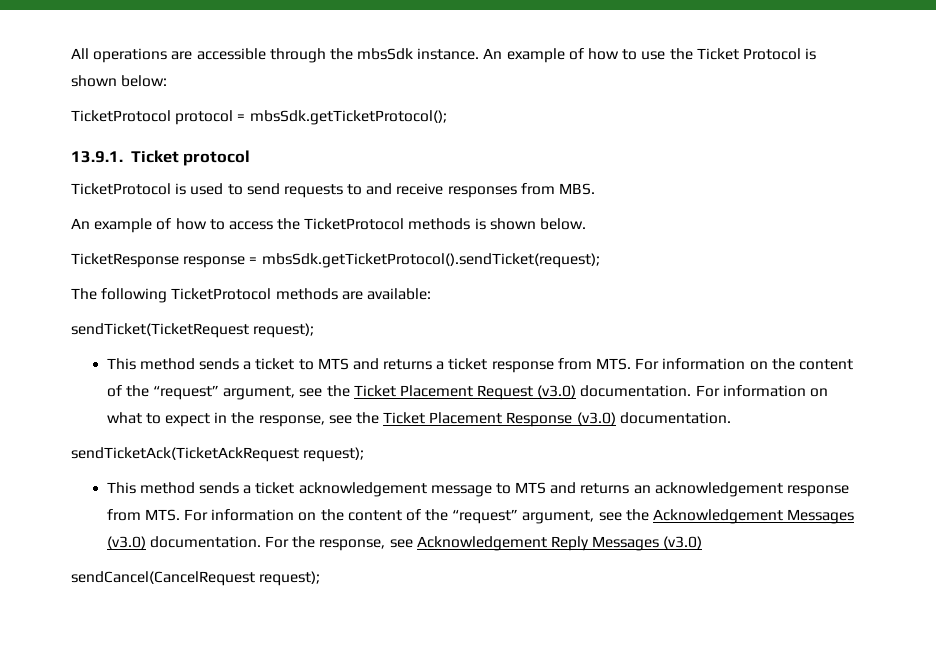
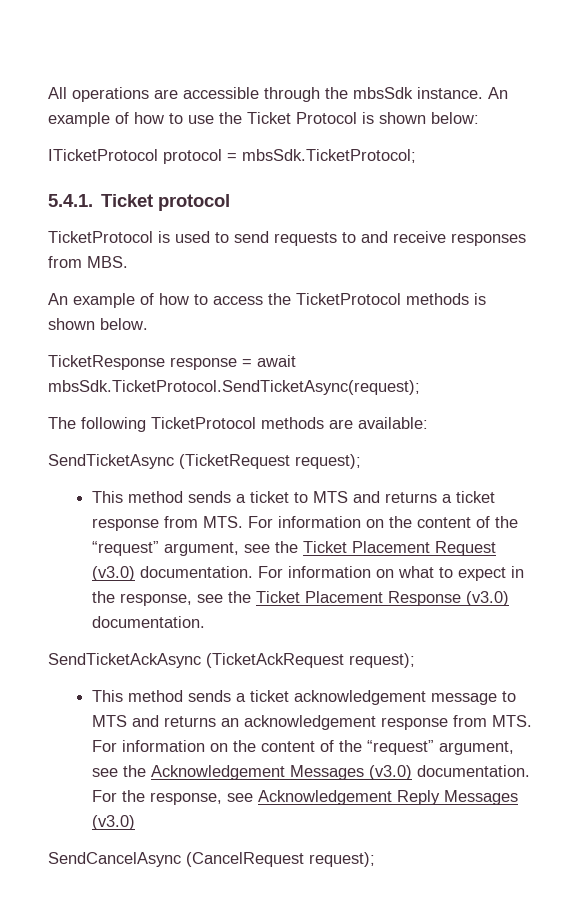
[71,110,171,122] TicketProtocol -> [48,149,158,161] ITicketProtocol
[249,110,447,125] [71,151,123,163] mbsSdk.getTicketProtocol(); // 13.9.1. -> [242,149,416,163] [48,194,93,207] mbsSdk.TicketProtocol; // 5.4.1.
[261,253,600,268] mbsSdk.getTicketProtocol().sendTicket(request); -> [257,355,296,367] [48,380,420,395] await mbsSdk.TicketProtocol.SendTicketAsync(request);
[71,323,249,338] sendTicket(TicketRequest -> [48,454,290,469] SendTicketAsync (TicketRequest
[71,447,299,462] sendTicketAck(TicketAckRequest -> [48,653,344,668] SendTicketAckAsync (TicketAckRequest
[71,571,255,586] sendCancel(CancelRequest -> [48,852,304,867] SendCancelAsync (CancelRequest

